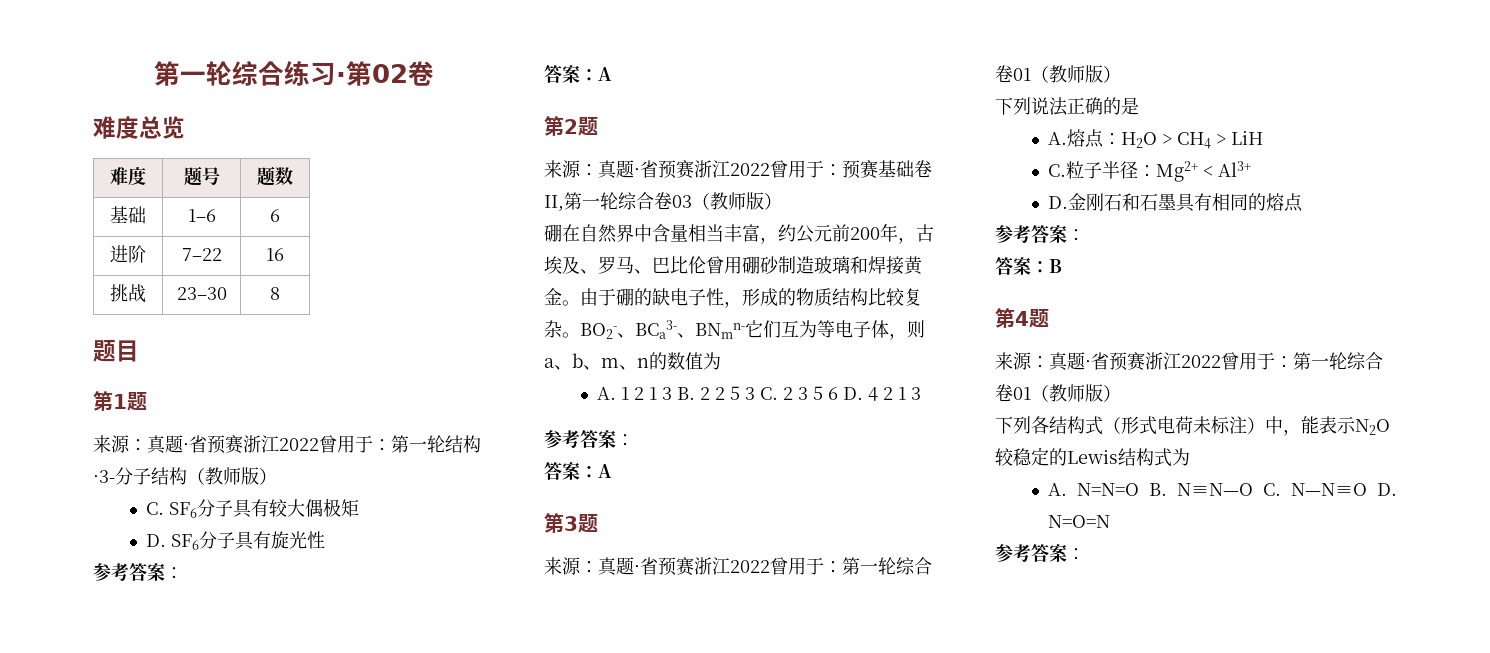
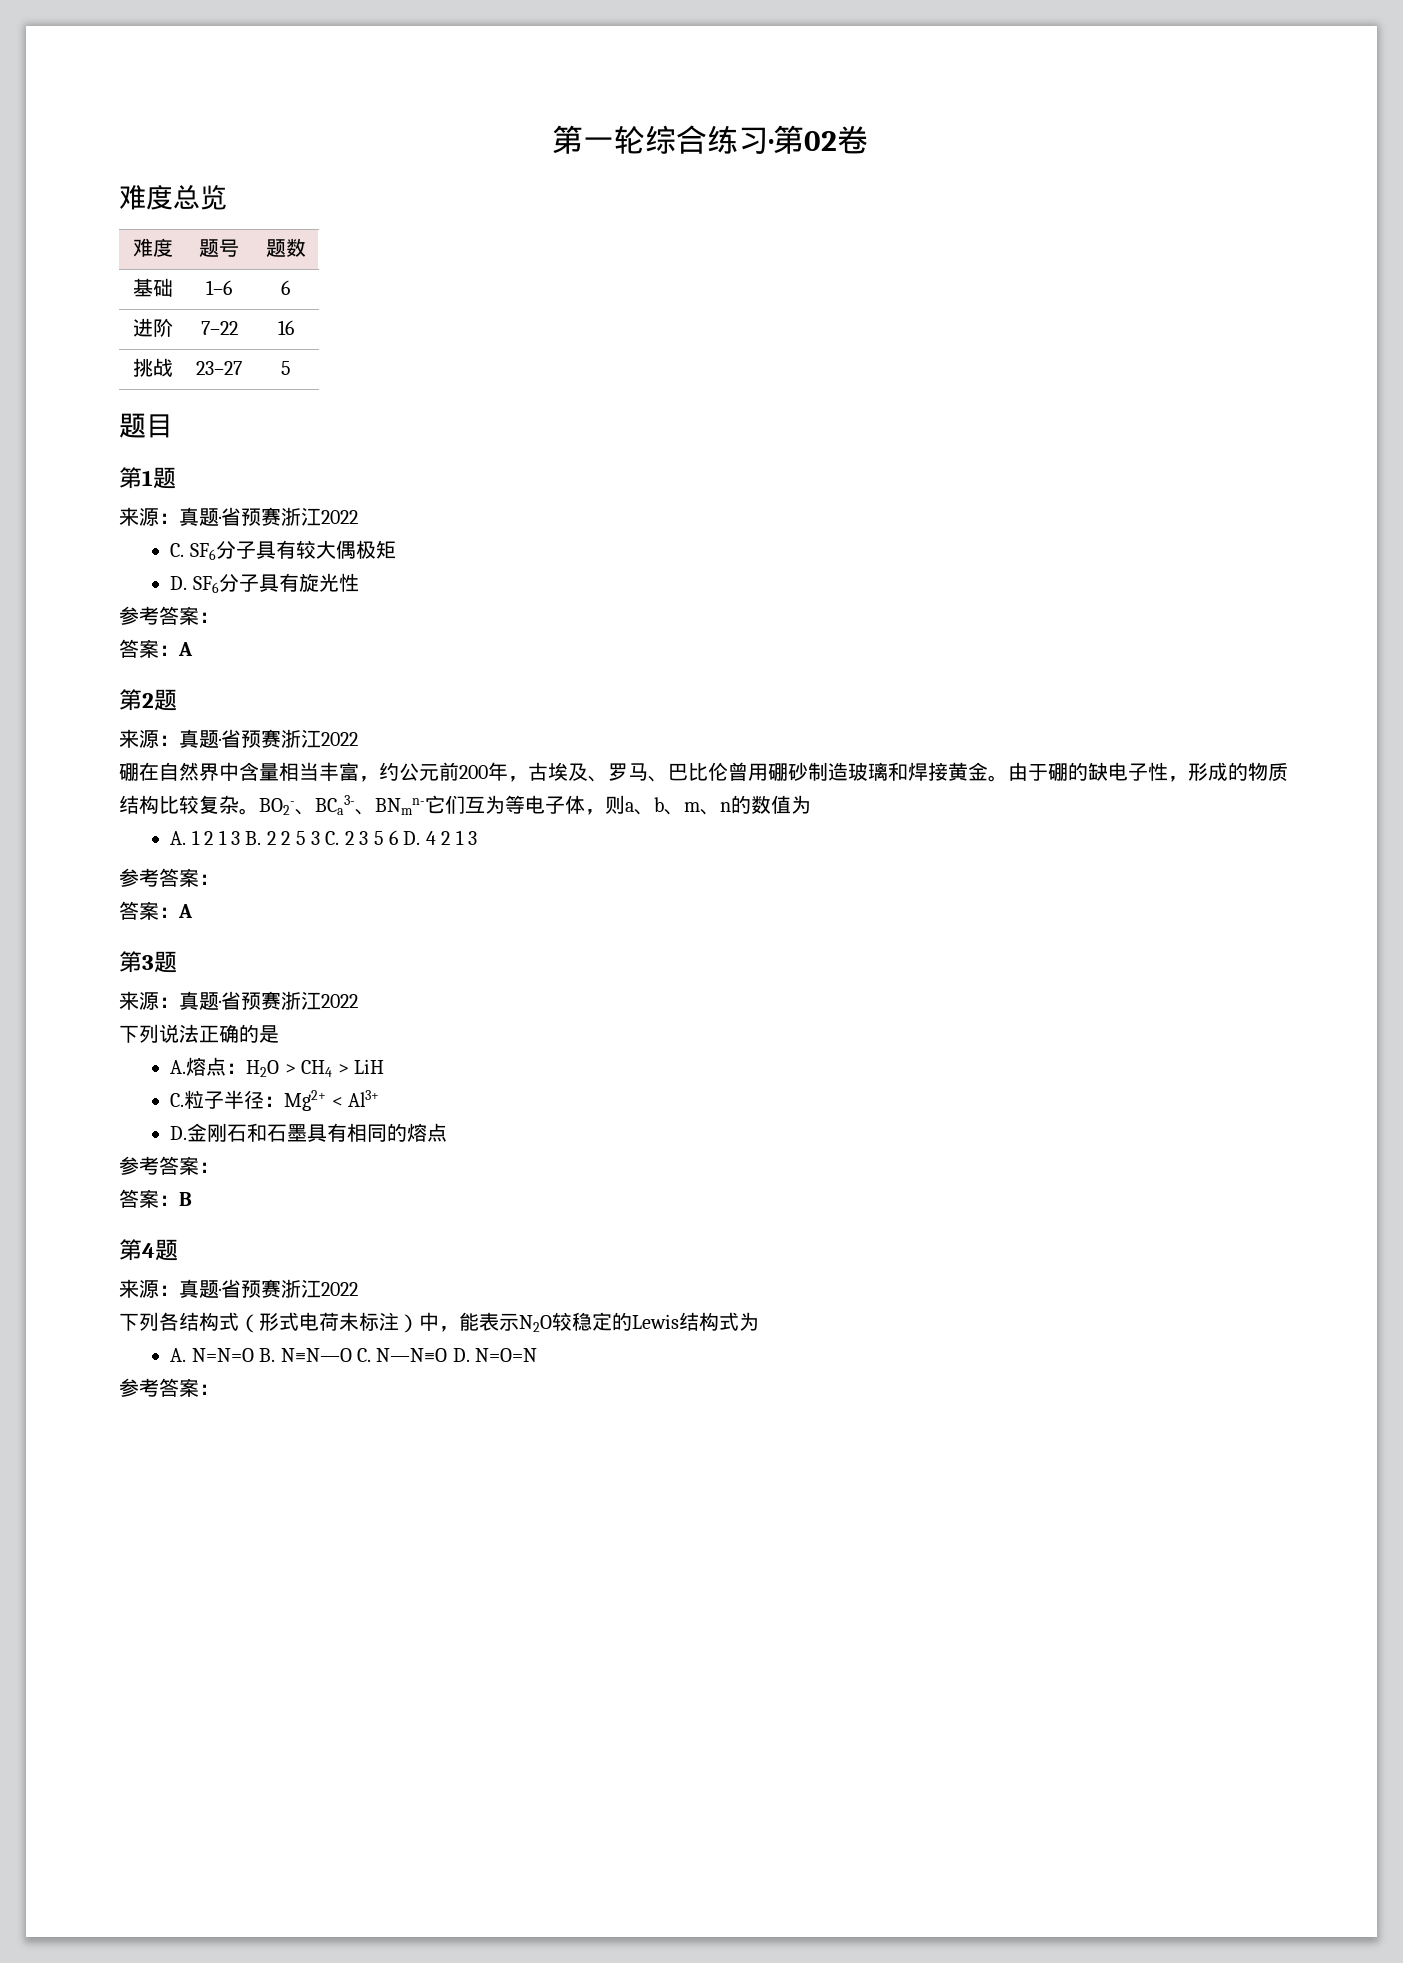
[176,287,227,300] [270,287,280,300] 23–30 | 8 -> [196,361,242,375] [280,361,291,375] 23–27 | 5
[319,435,481,453] [93,467,277,485] 曾用于：第一轮结构·3-分子结构（教师版） -> (358, 517) none
[770,160,932,179] [544,192,782,212] 曾用于：预赛基础卷II,第一轮综合卷03（教师版） -> (358, 739) none
[770,557,932,575] [995,65,1121,83] 曾用于：第一轮综合卷01（教师版） -> (358, 1001) none
[1221,352,1383,370] [995,384,1121,402] 曾用于：第一轮综合卷01（教师版） -> (358, 1289) none

